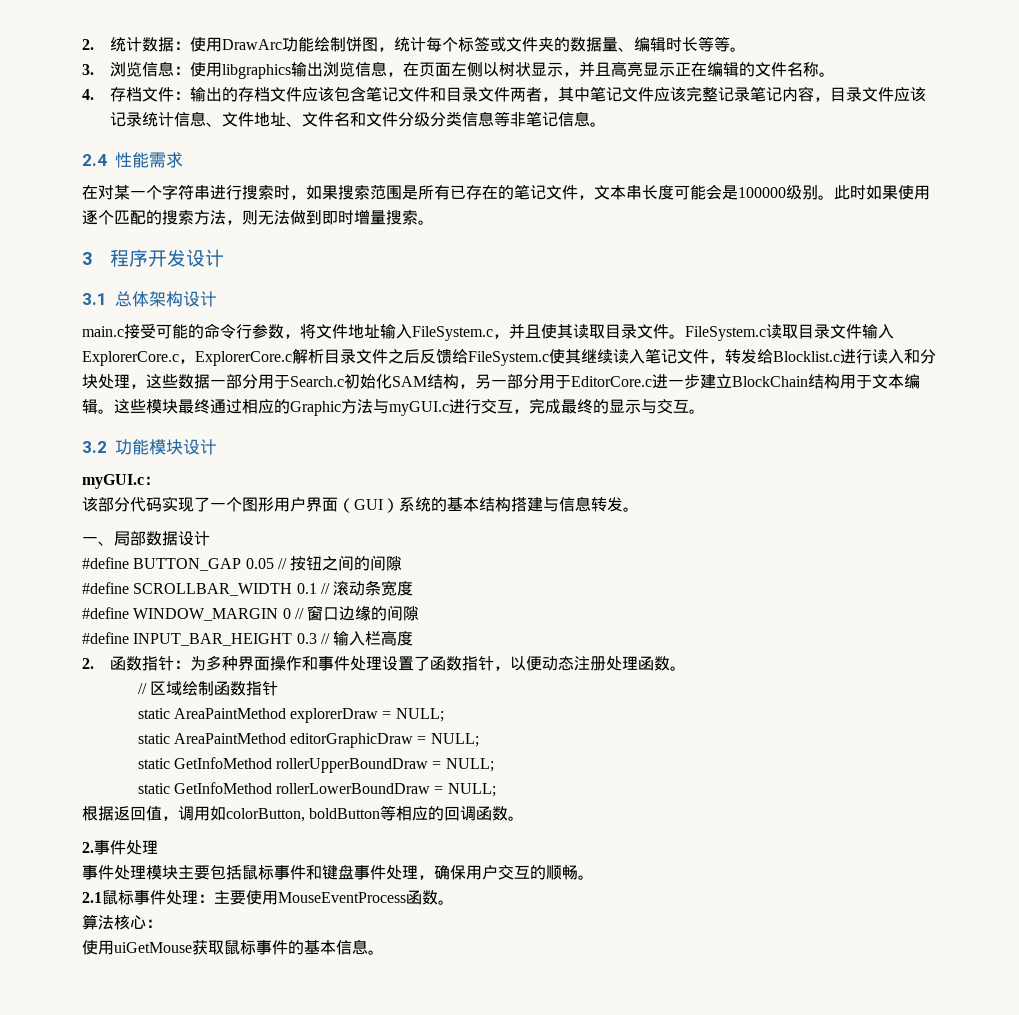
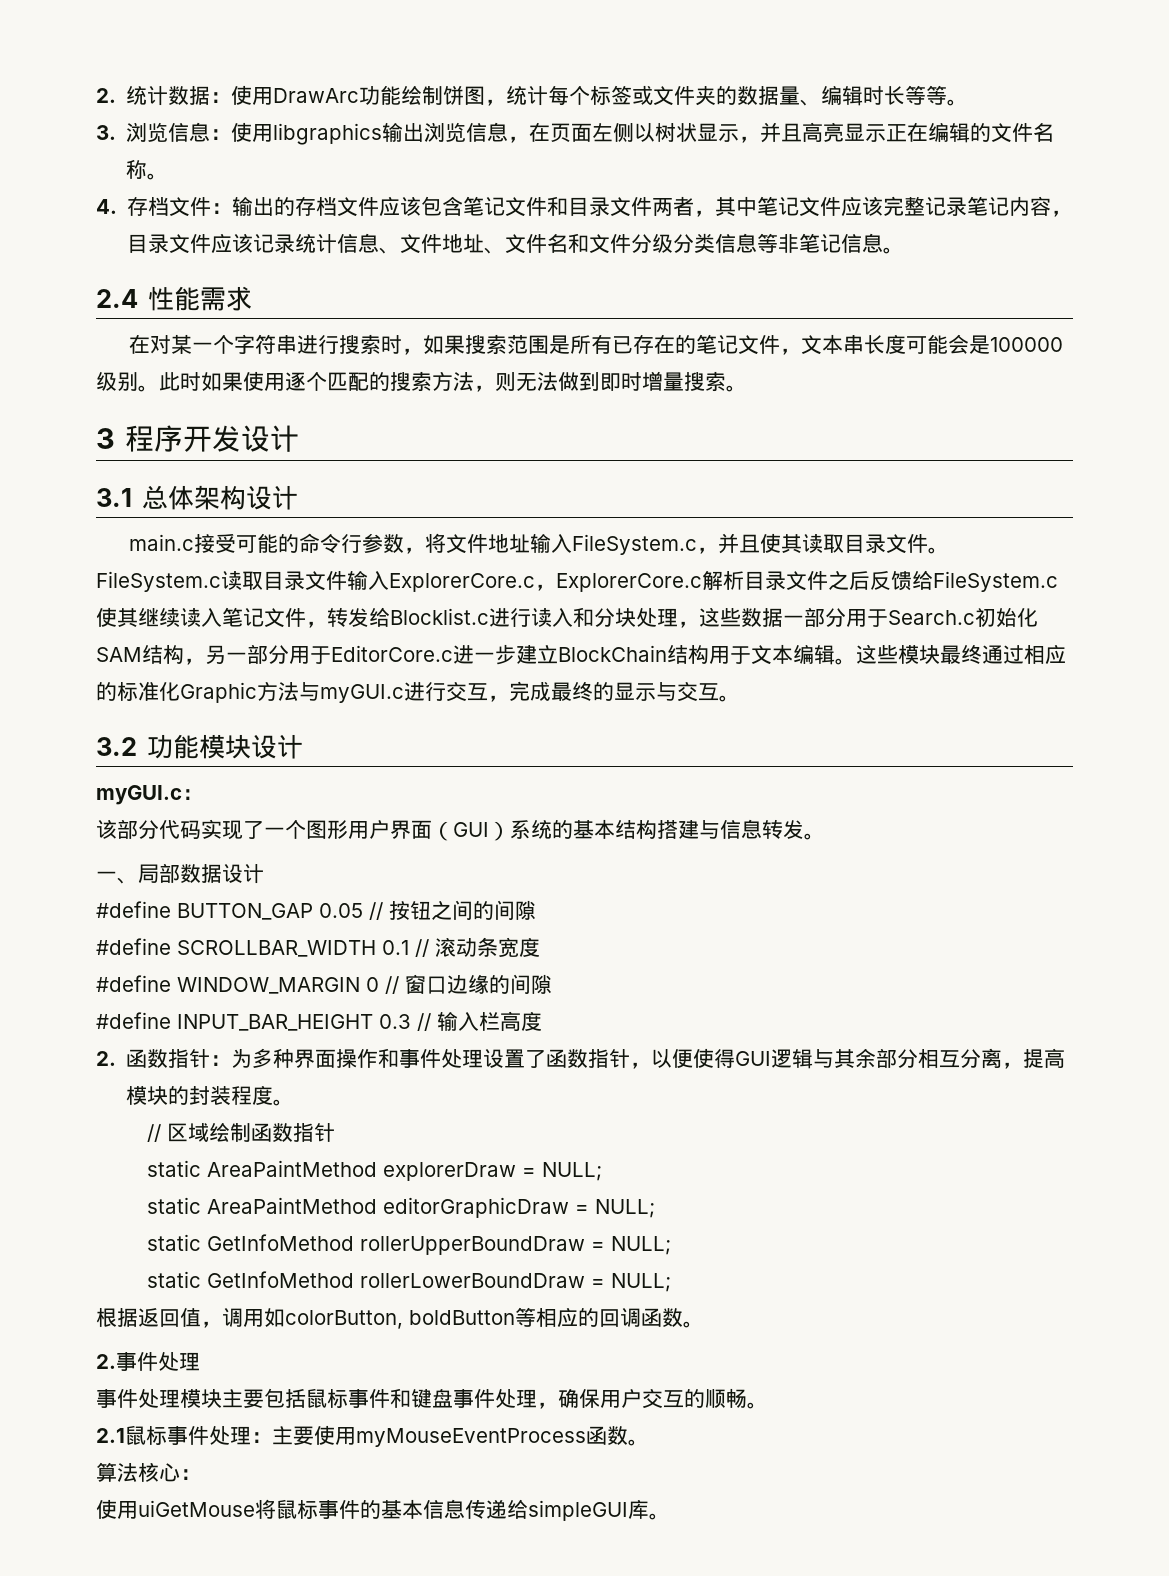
(290, 406) none -> [117,681,180,701] 标准化
[541,656,670,671] 动态注册处理函数 -> [693,1048,1066,1069] [126,1085,274,1105] 使得GUI逻辑与其余部分相互分离，提高模块的封装程度
[278,892,406,903] MouseEventProcess -> [356,1428,586,1447] myMouseEventProcess
[192,940,224,955] 获取 -> [255,1499,276,1519] 将
(368, 947) none -> [465,1499,649,1521] 传递给simpleGUI库

